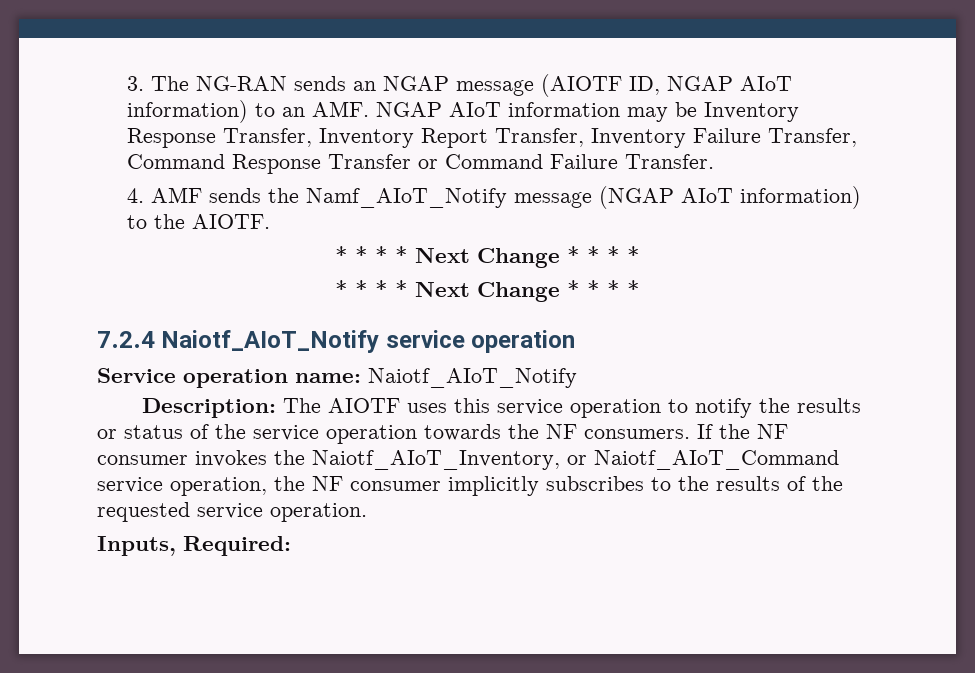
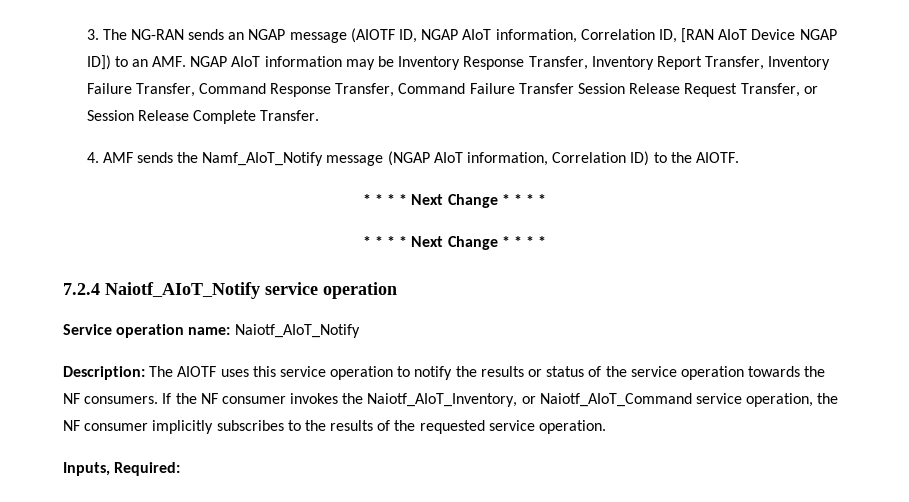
[127,100,249,123] information) -> [495,28,837,43] [86,55,111,70] information, Correlation ID, [RAN AIoT Device NGAP ID])
[328,154,619,169] Transfer or Command Failure -> [335,83,818,97] [86,110,256,124] Transfer, Command Failure Transfer Session Release Request Transfer, or Session Release Complete
[740,186,862,209] information) -> [467,151,650,166] information, Correlation ID)

